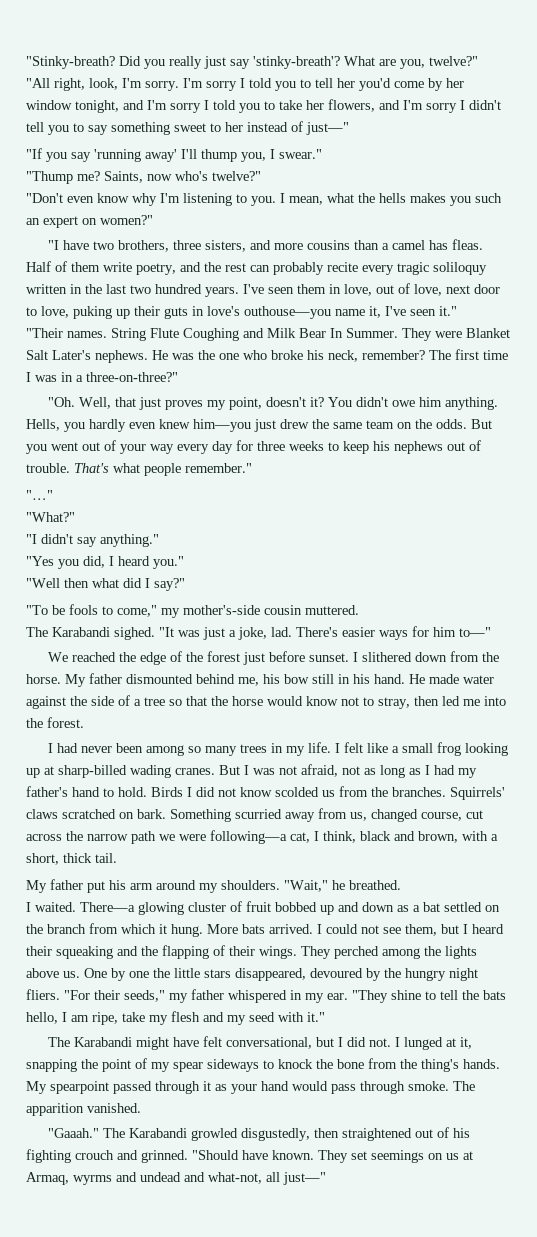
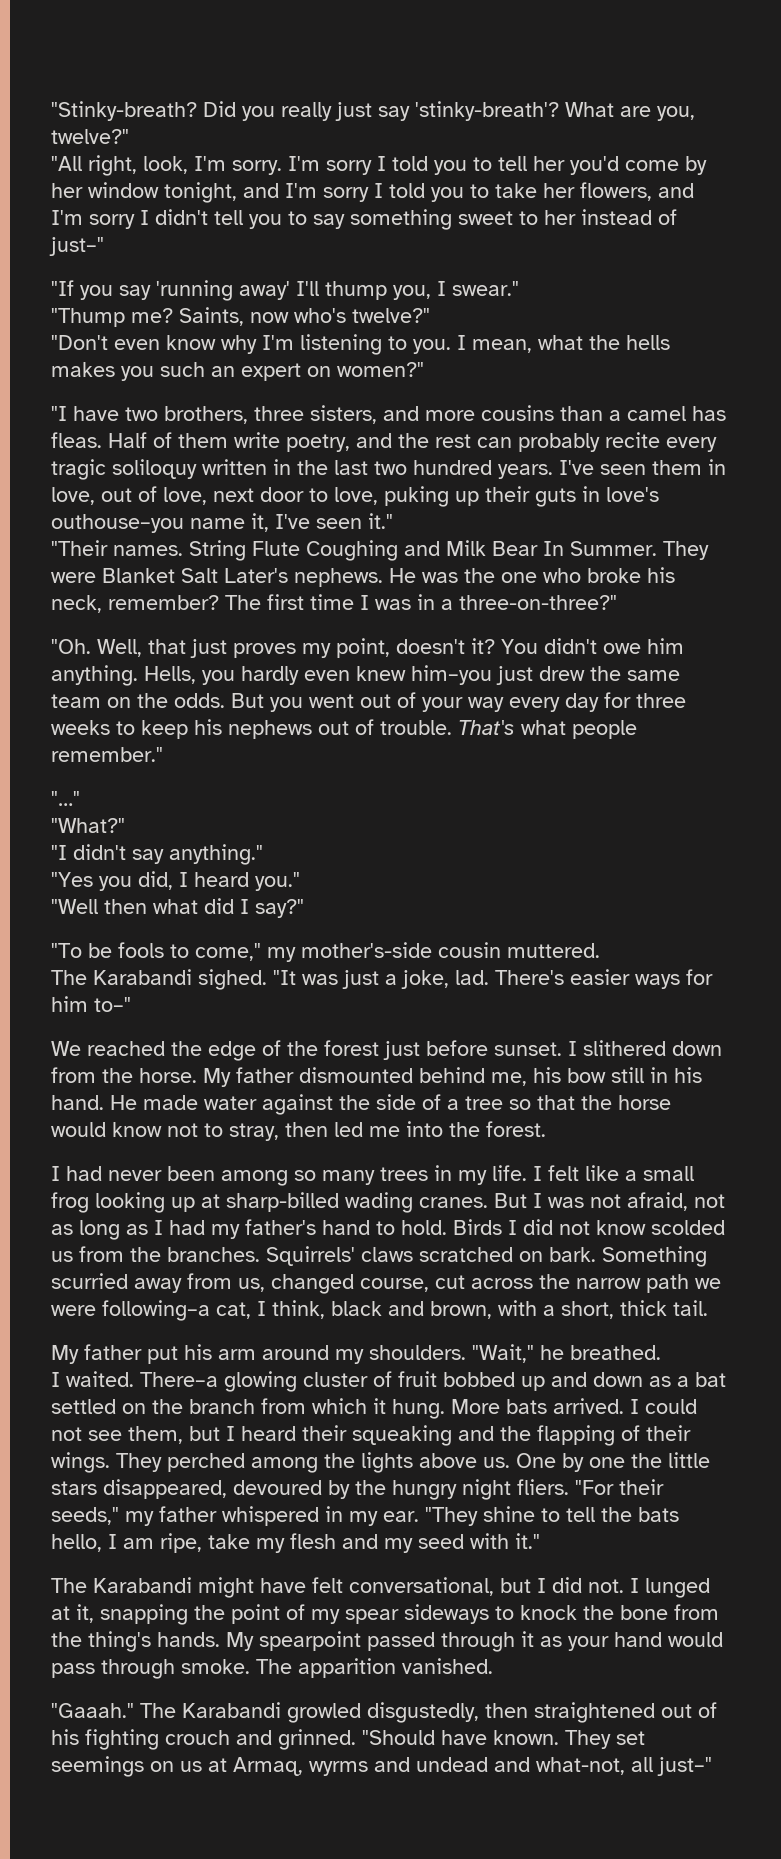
[306,122,349,135] just—" -> [49,237,104,256] just–"
[244,306,331,319] outhouse—you -> [51,514,184,533] outhouse–you
[193,419,251,432] him—you -> [411,665,492,685] him–you
[459,627,491,637] to—" -> [94,997,131,1012] to–"
[210,830,287,844] following—a -> [102,1300,210,1321] following–a
[80,902,135,912] There—a -> [140,1372,218,1387] There–a
[283,1172,326,1185] just—" -> [657,1757,712,1776] just–"

